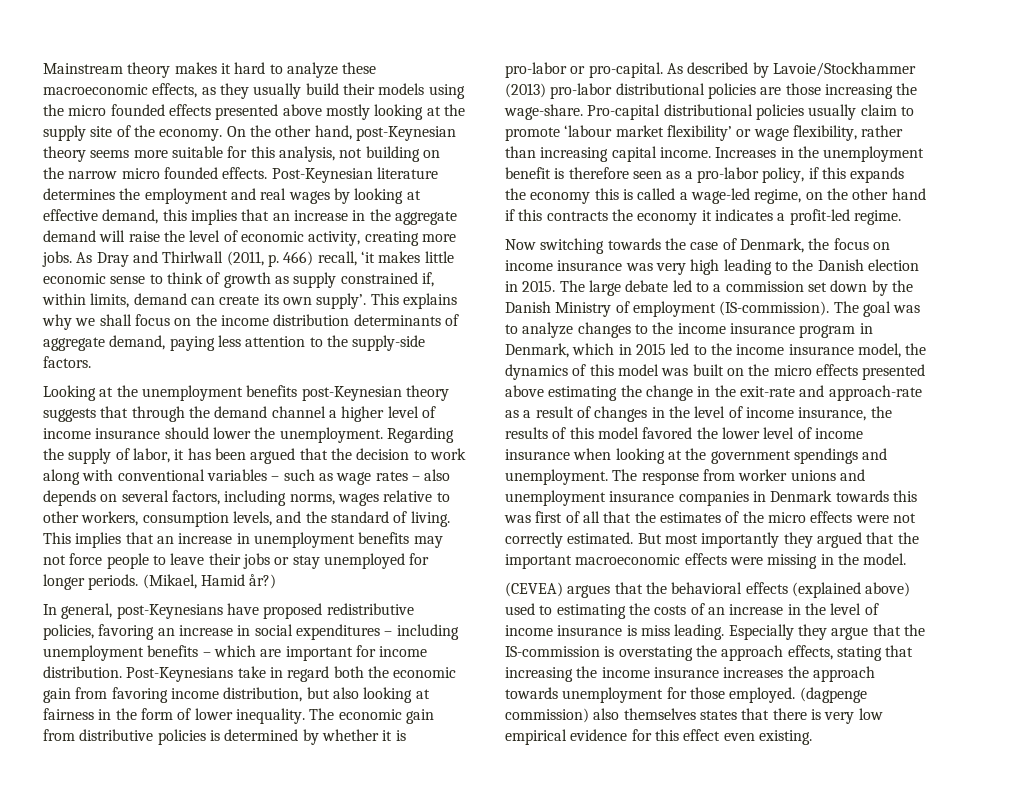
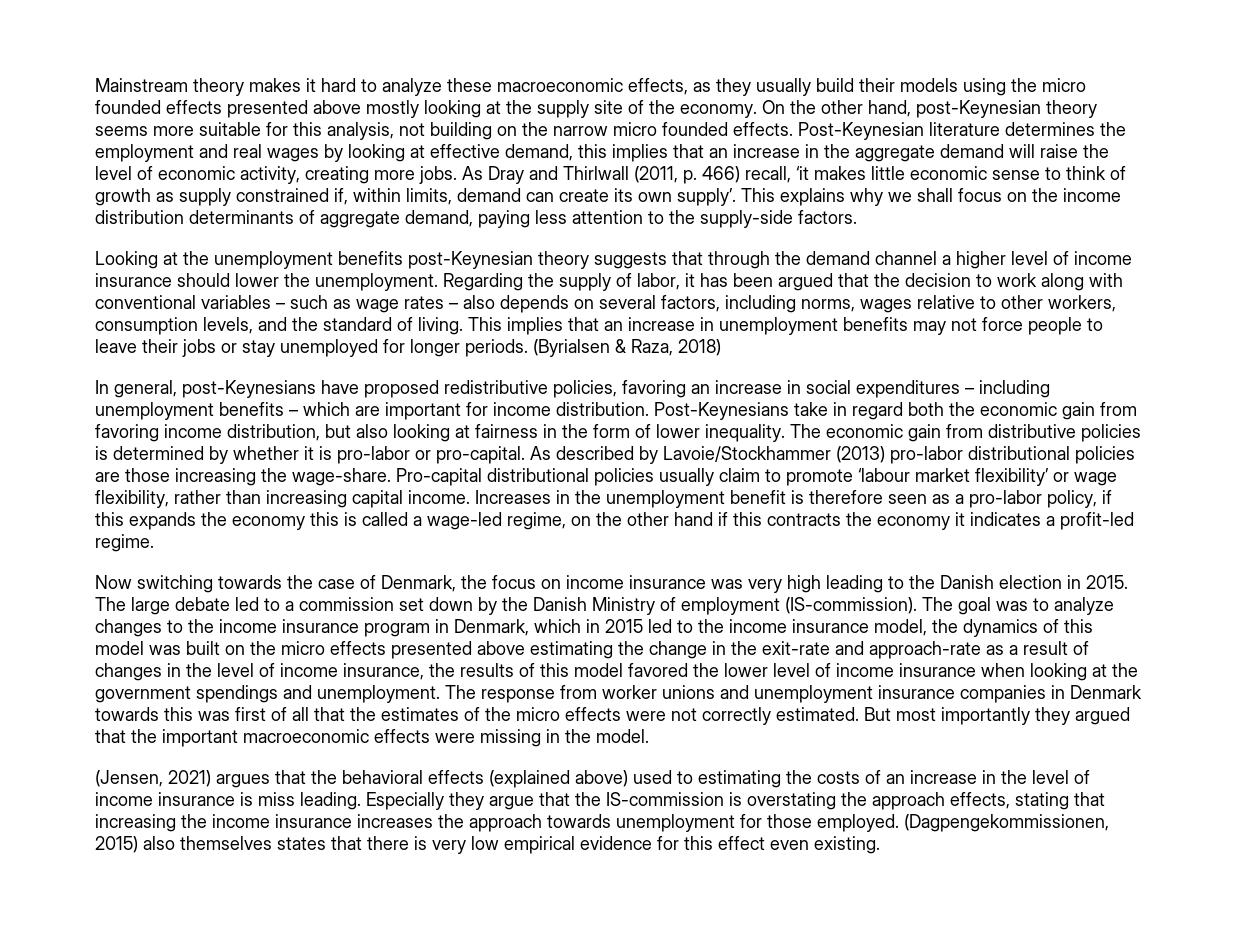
[142,574,277,589] (Mikael, Hamid år?) -> [533,339,721,357] (Byrialsen & Raza, 2018)
[505,582,563,597] (CEVEA) -> [95,770,211,787] (Jensen, 2021)
[799,687,867,703] [505,708,589,723] (dagpenge commission) -> [904,814,1109,832] [95,836,138,853] (Dagpengekommissionen, 2015)

